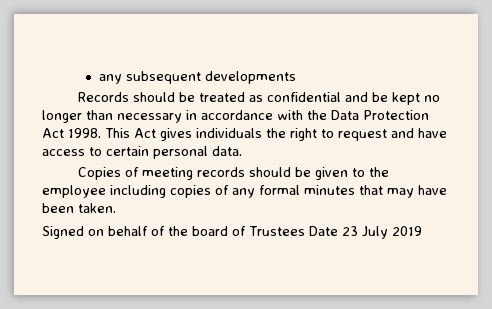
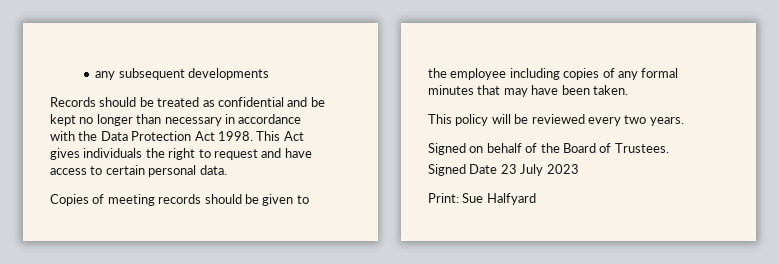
(116, 208) none -> [428,114,684,126] // This policy will be reviewed every two years.
[192,226,422,239] board of Trustees Date 23 July 2019 -> [562,143,669,153] [428,164,579,176] [428,193,536,205] Board of Trustees. // Signed Date 23 July 2023 // Print: Sue Halfyard

